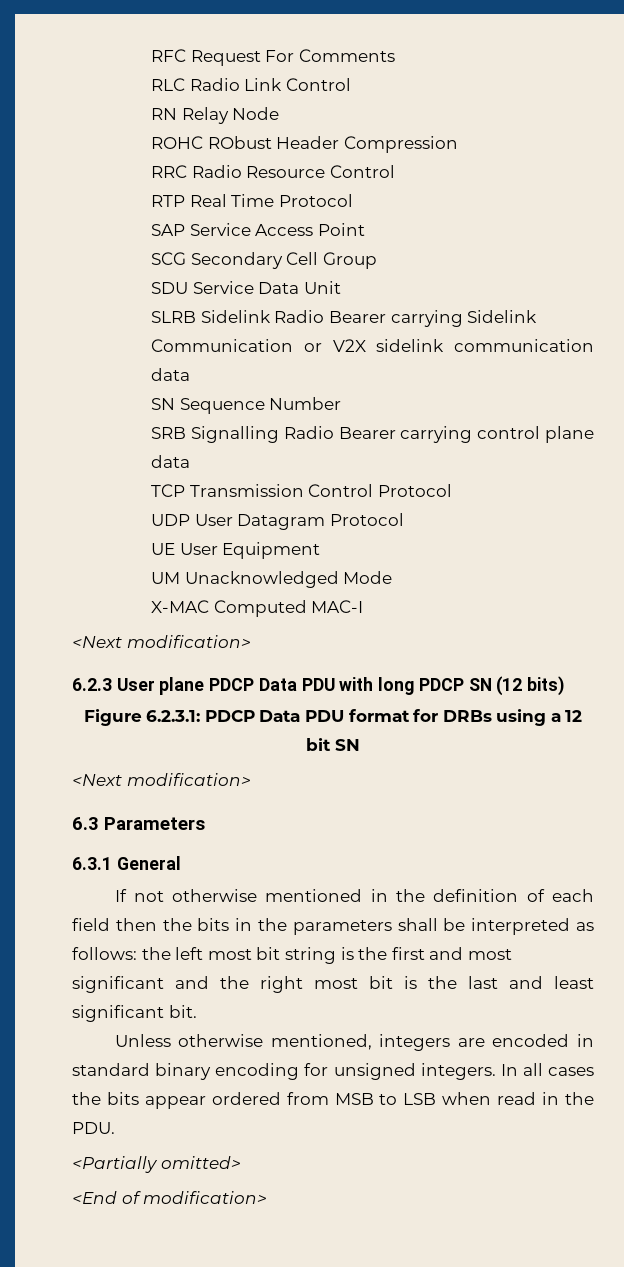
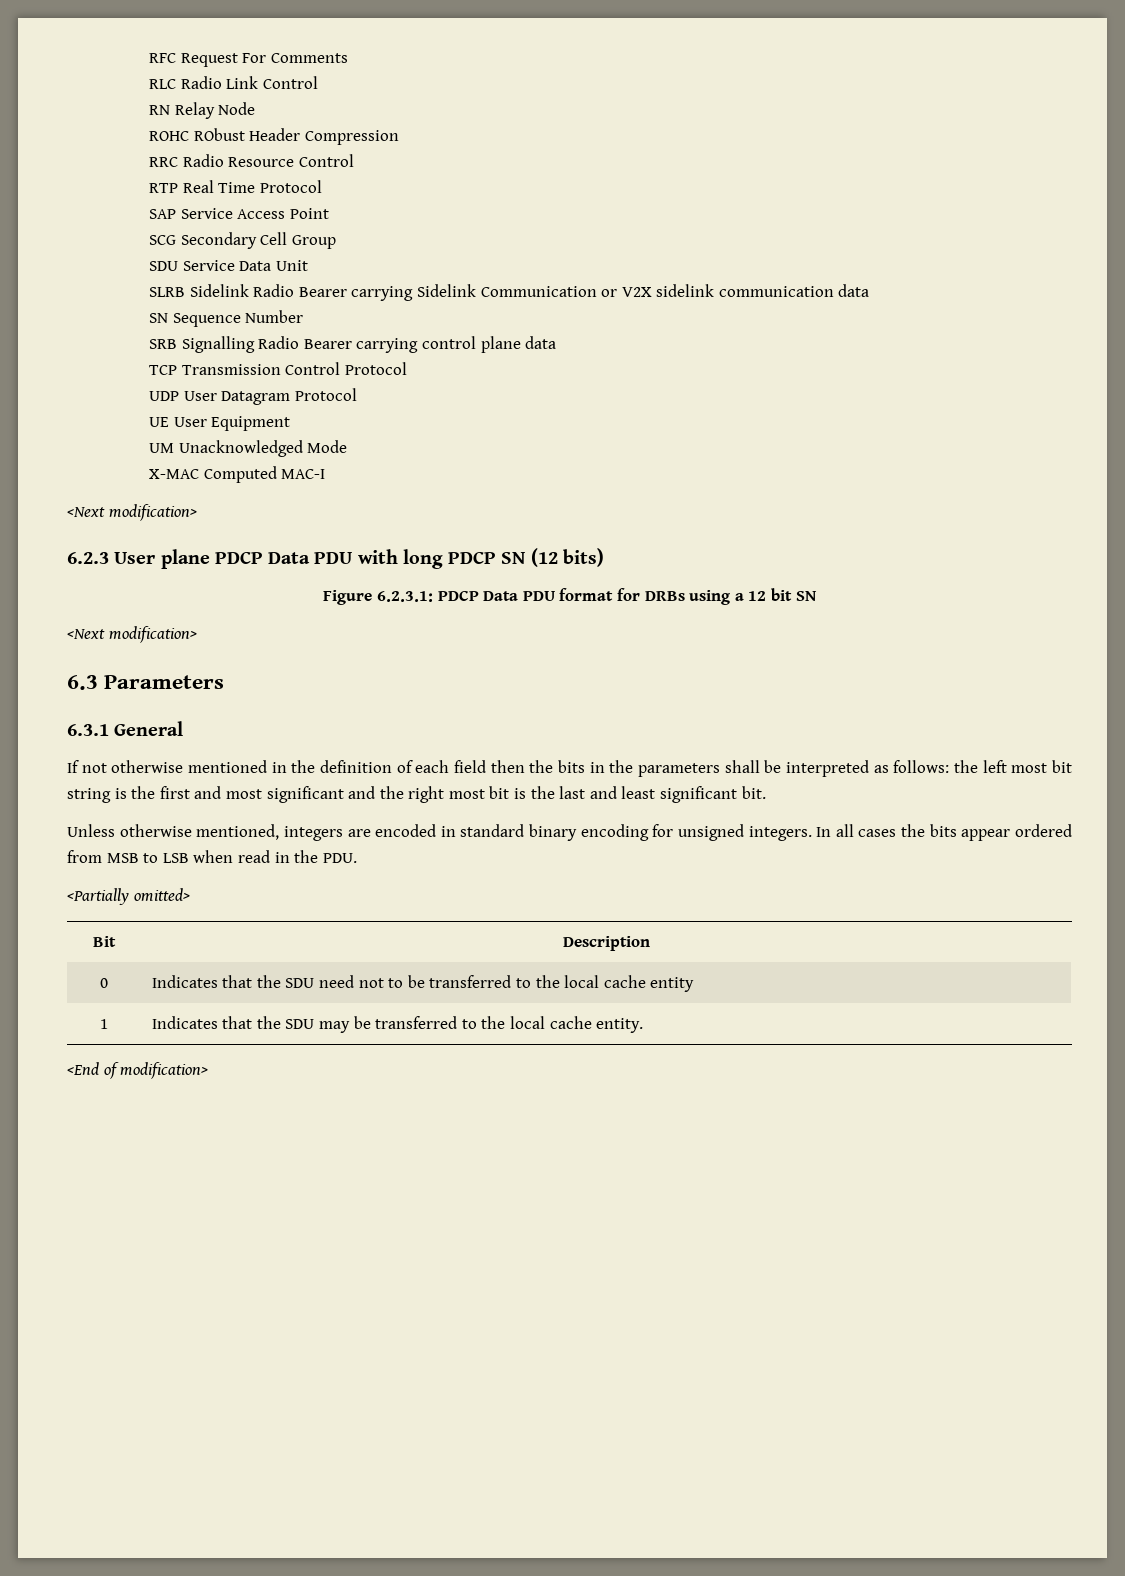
(241, 1162) none -> [93,936,116,947] [562,936,650,951] [100,978,108,988] [151,975,695,992] [100,1019,108,1029] [151,1016,644,1033] // Bit | Description // 0 | Indicates that the SDU need not to be transferred to the local cache entity // 1 | Indicates that the SDU may be transferred to the local cache entity.

